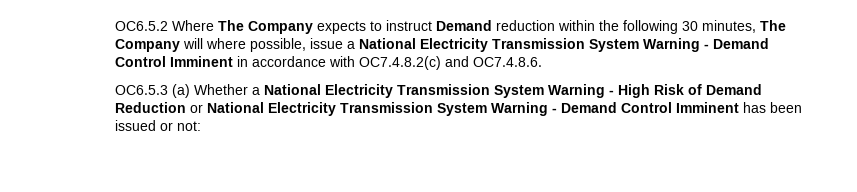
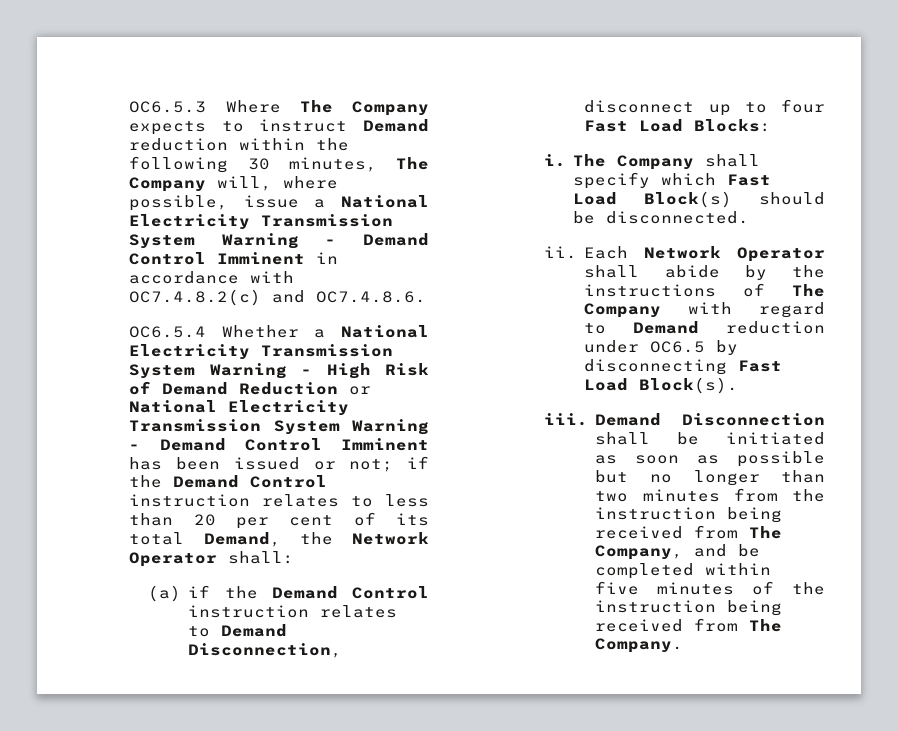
[114,21,168,31] OC6.5.2 -> [129,101,207,113] OC6.5.3
[182,38,203,49] will -> [217,176,273,191] will,
[114,84,190,98] OC6.5.3 (a) -> [129,326,207,338] OC6.5.4
[176,121,201,131] not: -> [349,456,429,472] [129,475,328,488] [129,494,429,507] [129,512,429,529] [129,532,429,547] [129,551,295,567] [147,585,429,602] [188,605,398,618] [188,624,288,637] [188,643,343,658] [584,99,825,116] [584,119,772,132] [543,154,761,170] [573,172,772,189] [573,191,825,208] [573,211,750,224] [543,246,825,262] [584,265,825,280] [584,283,825,297] [584,302,825,318] [584,321,825,334] [584,340,739,355] [584,359,783,375] [584,377,739,394] [543,413,825,426] [595,432,825,445] [595,451,825,467] [595,470,825,486] [595,488,825,502] [595,507,783,523] [595,525,783,539] [595,544,761,560] [595,563,772,579] [595,581,825,595] [595,600,783,616] [595,618,783,632] [595,638,684,653] not; if the Demand Control instruction relates to less than 20 per cent of its total Demand, the Network Operator shall: // (a) if the Demand Control instruction relates to Demand Disconnection, disconnect up to four Fast Load Blocks: // i. The Company shall specify which Fast Load Block(s) should be disconnected. // ii. Each Network Operator shall abide by the instructions of The Company with regard to Demand reduction under OC6.5 by disconnecting Fast Load Block(s). // iii. Demand Disconnection shall be initiated as soon as possible but no longer than two minutes from the instruction being received from The Company, and be completed within five minutes of the instruction being received from The Company.

